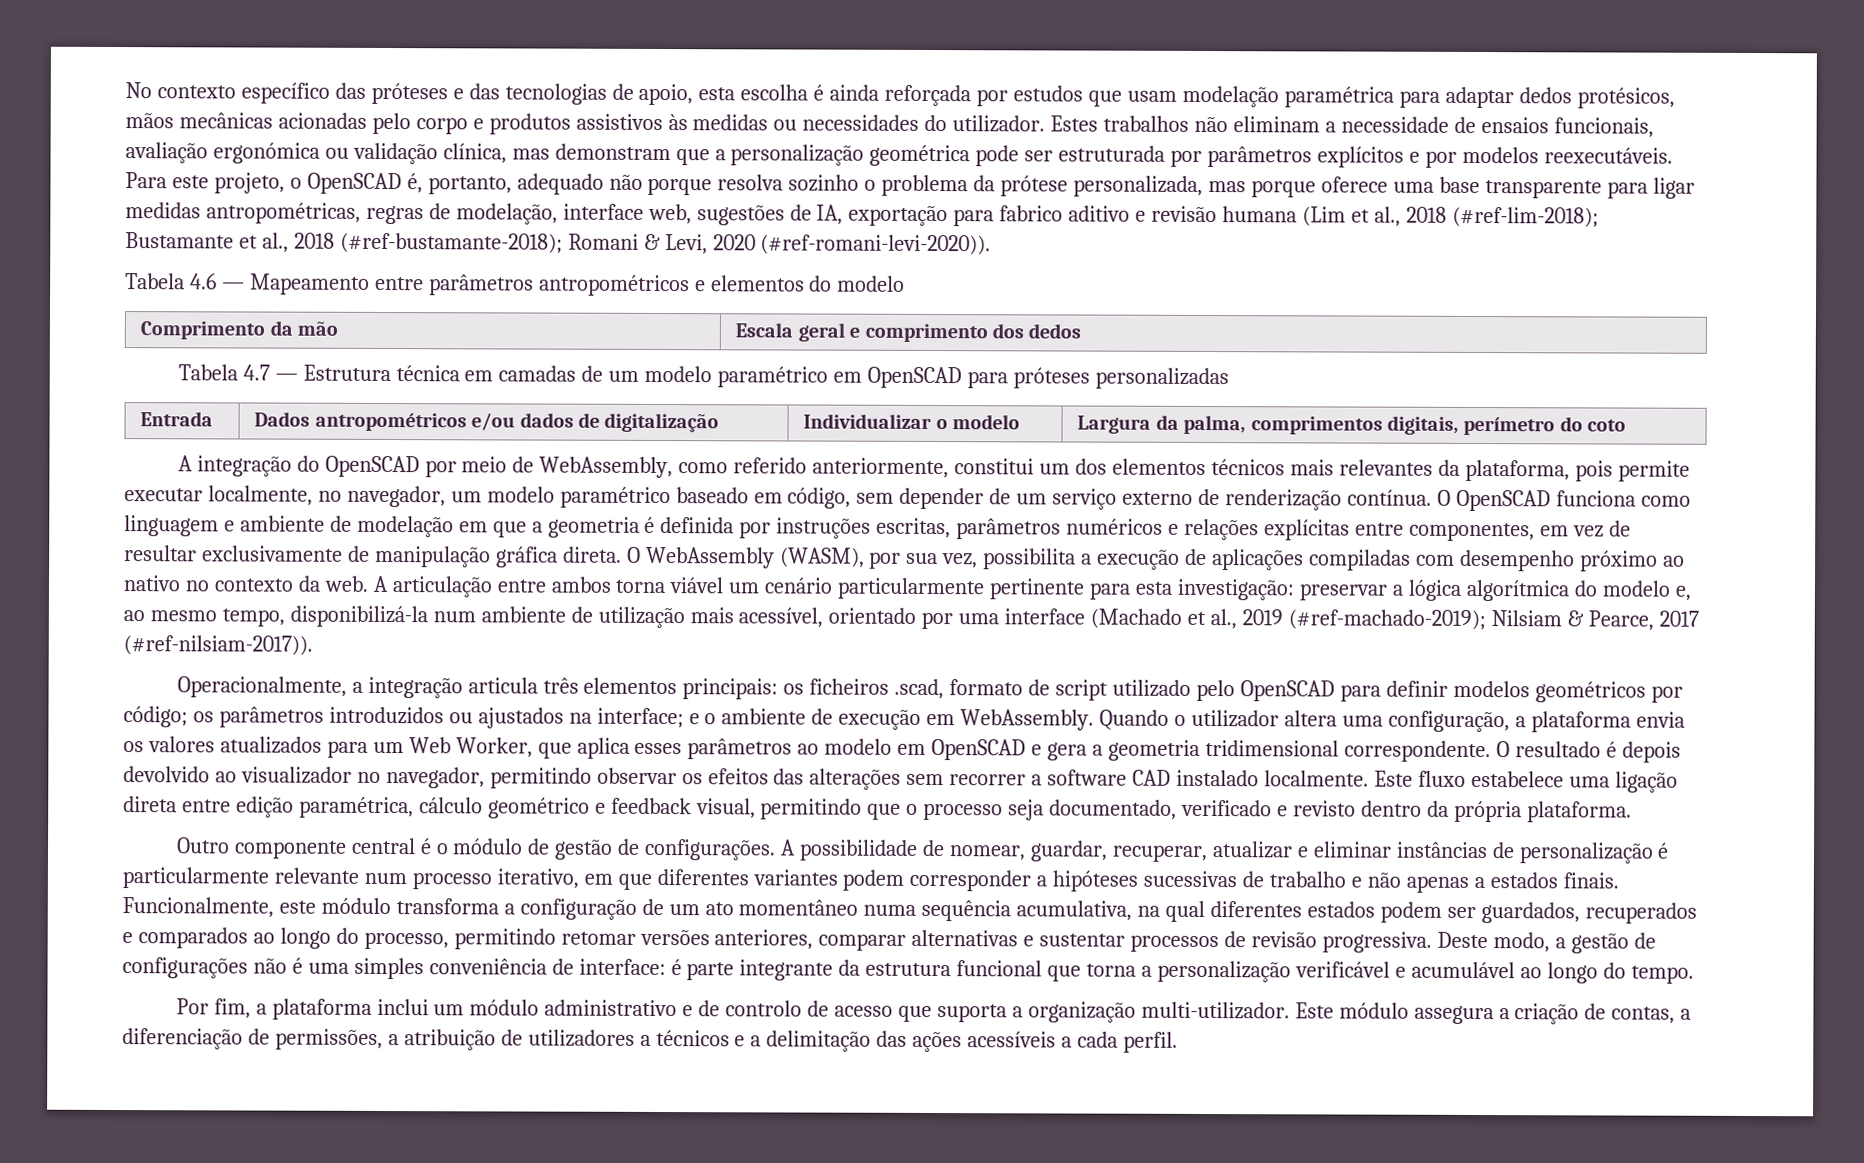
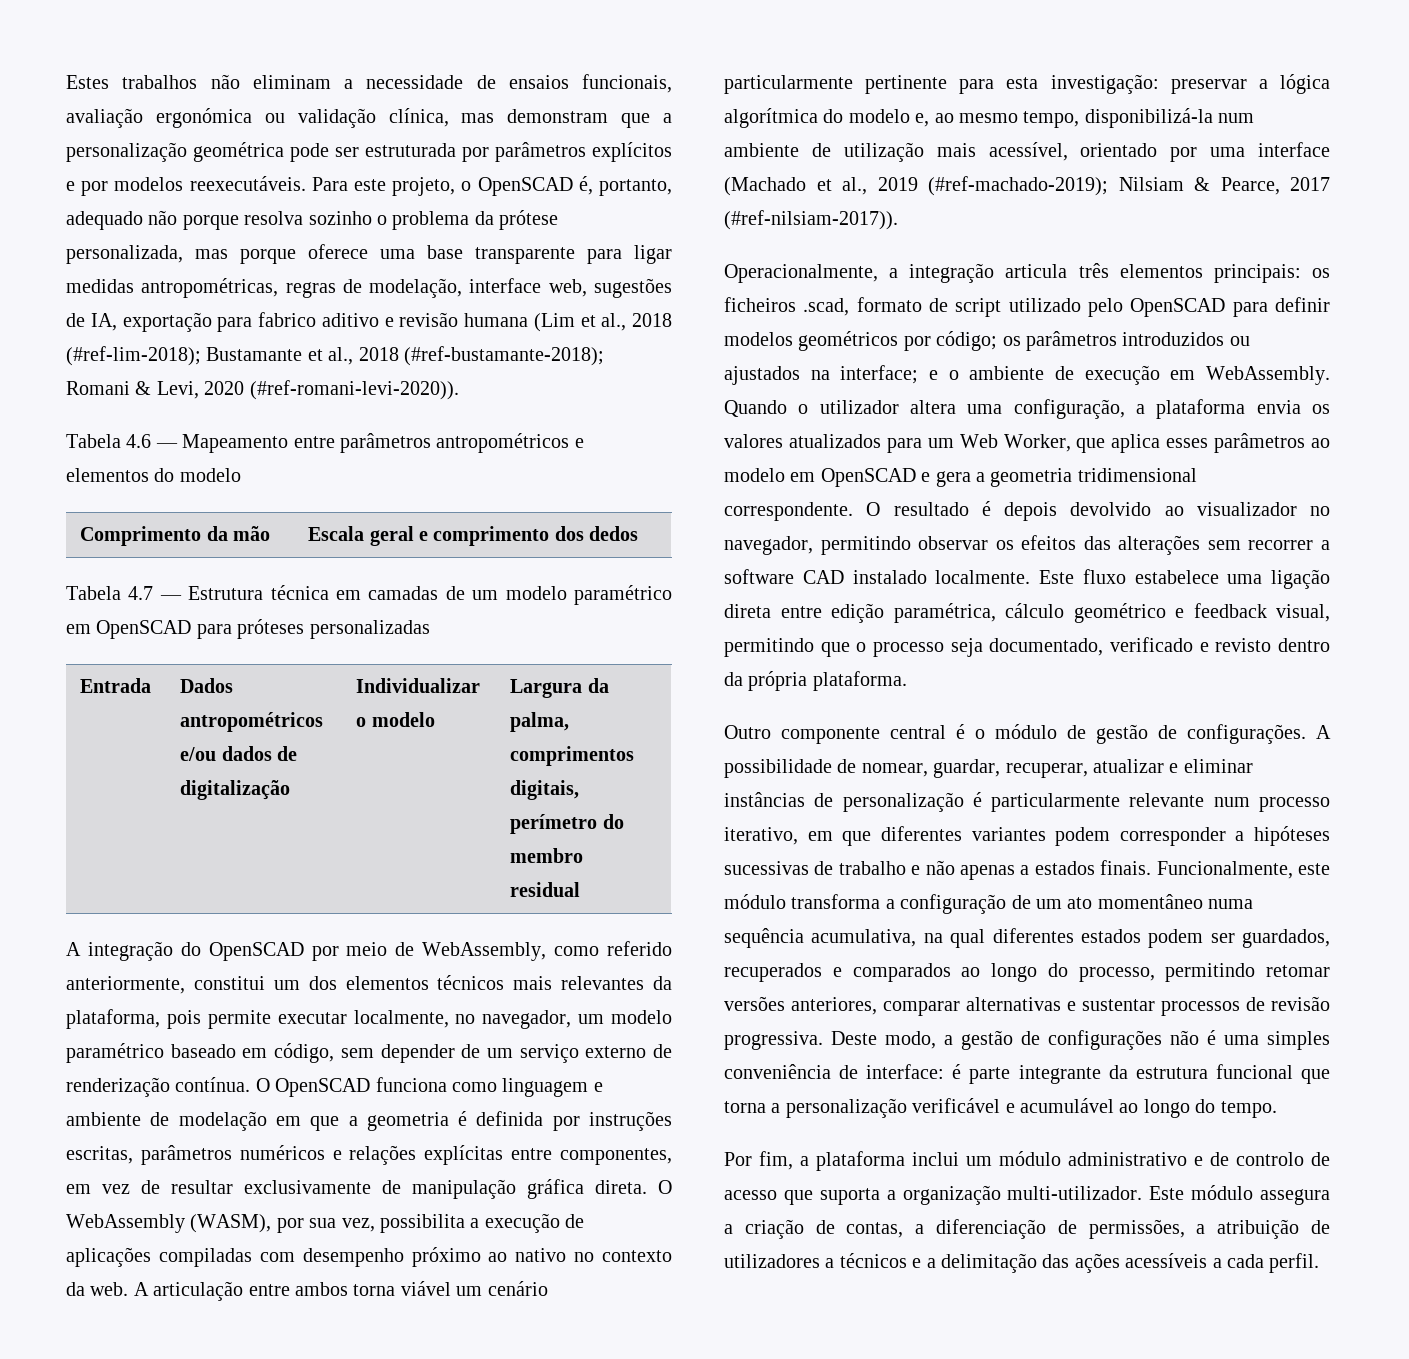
[125,82,1675,109] [125,112,1046,135] No contexto específico das próteses e das tecnologias de apoio, esta escolha é ainda reforçada por estudos que usam modelação paramétrica para adaptar dedos protésicos, mãos mecânicas acionadas pelo corpo e produtos assistivos às medidas ou necessidades do utilizador. -> (66, 82) none
[1587,419,1627,432] coto -> [510,848,584,863] [510,882,581,897] membro residual

